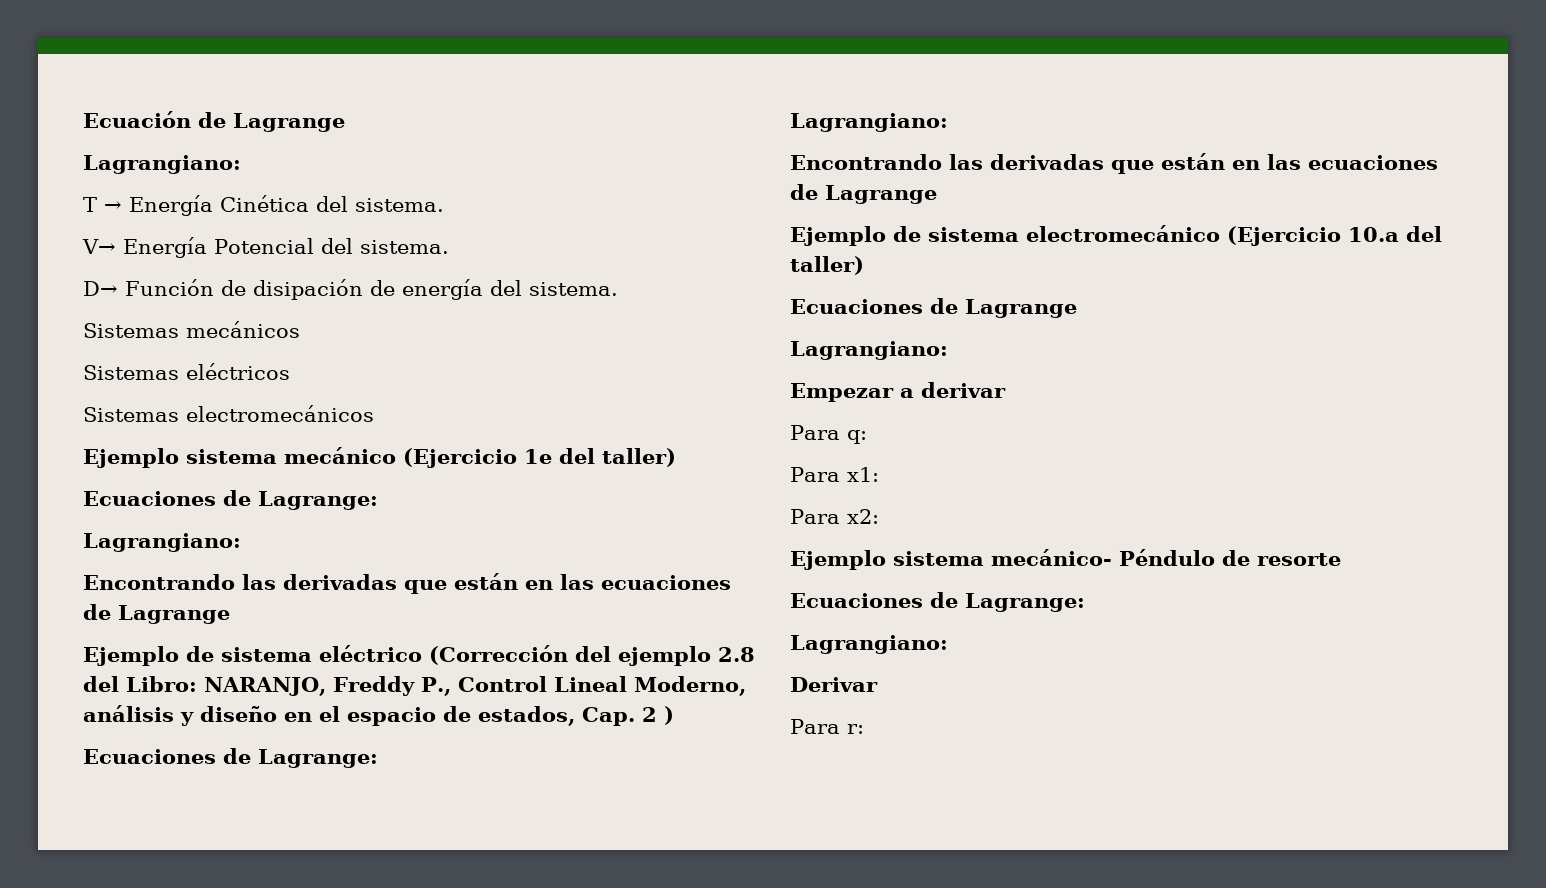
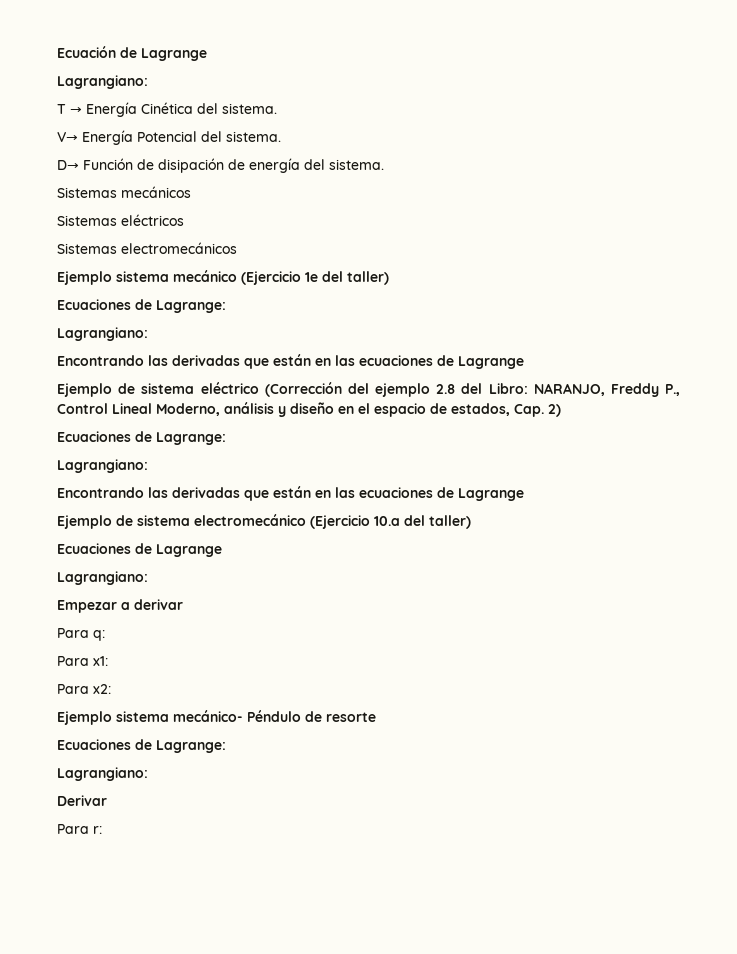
[642,706,674,725] 2 ) -> [548,404,561,417] 2)

